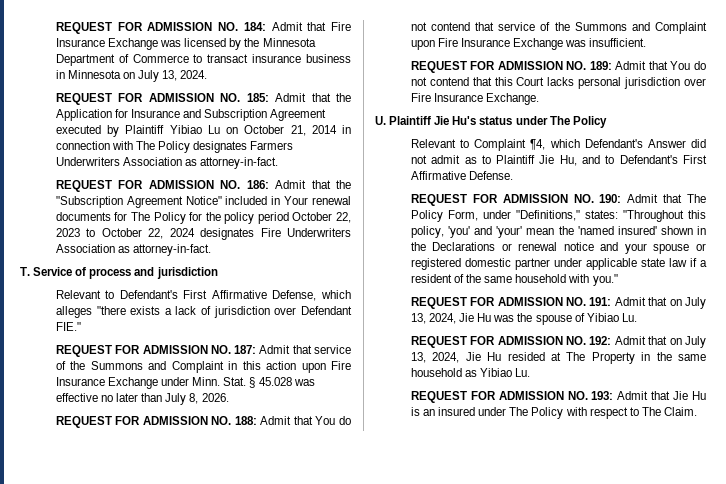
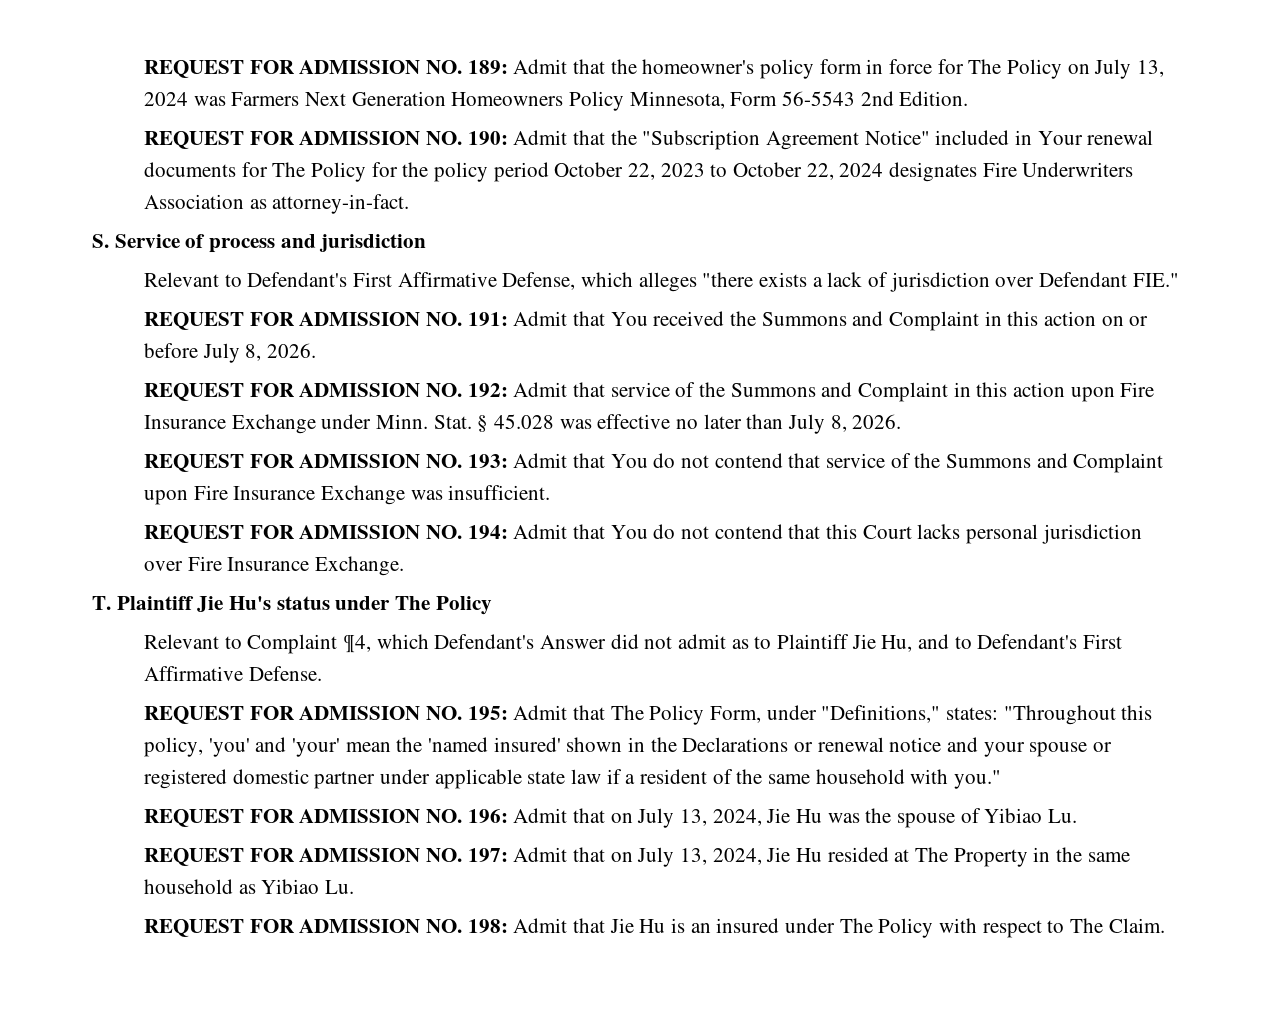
[55,22,351,34] [55,38,316,50] [55,54,351,66] [55,70,208,82] [55,93,351,105] [55,109,327,121] [55,125,352,137] [55,141,294,153] [55,157,279,169] [55,180,269,192] REQUEST FOR ADMISSION NO. 184: Admit that Fire Insurance Exchange was licensed by the Minnesota Department of Commerce to transact insurance business in Minnesota on July 13, 2024. // REQUEST FOR ADMISSION NO. 185: Admit that the Application for Insurance and Subscription Agreement executed by Plaintiff Yibiao Lu on October 21, 2014 in connection with The Policy designates Farmers Underwriters Association as attorney-in-fact. // REQUEST FOR ADMISSION NO. 186: -> [144,59,1165,79] [144,91,969,111] [144,131,508,149] REQUEST FOR ADMISSION NO. 189: Admit that the homeowner's policy form in force for The Policy on July 13, 2024 was Farmers Next Generation Homeowners Policy Minnesota, Form 56-5543 2nd Edition. // REQUEST FOR ADMISSION NO. 190:
[20,267,30,276] T. -> [92,234,109,248] S.
[234,345,257,354] 187: -> [467,311,1149,331] [144,343,317,363] [144,383,508,401] 191: Admit that You received the Summons and Complaint in this action on or before July 8, 2026. // REQUEST FOR ADMISSION NO. 192:
[234,416,257,425] 188: -> [467,454,508,468] 193:
[589,61,612,70] 189: -> [467,525,508,539] 194:
[375,116,386,125] U. -> [92,596,111,610] T.
[599,194,622,203] 190: -> [467,706,508,720] 195:
[589,297,612,306] 191: -> [467,809,508,823] 196:
[589,336,612,345] 192: -> [467,848,508,862] 197:
[591,391,614,400] 193: -> [467,919,508,933] 198:

